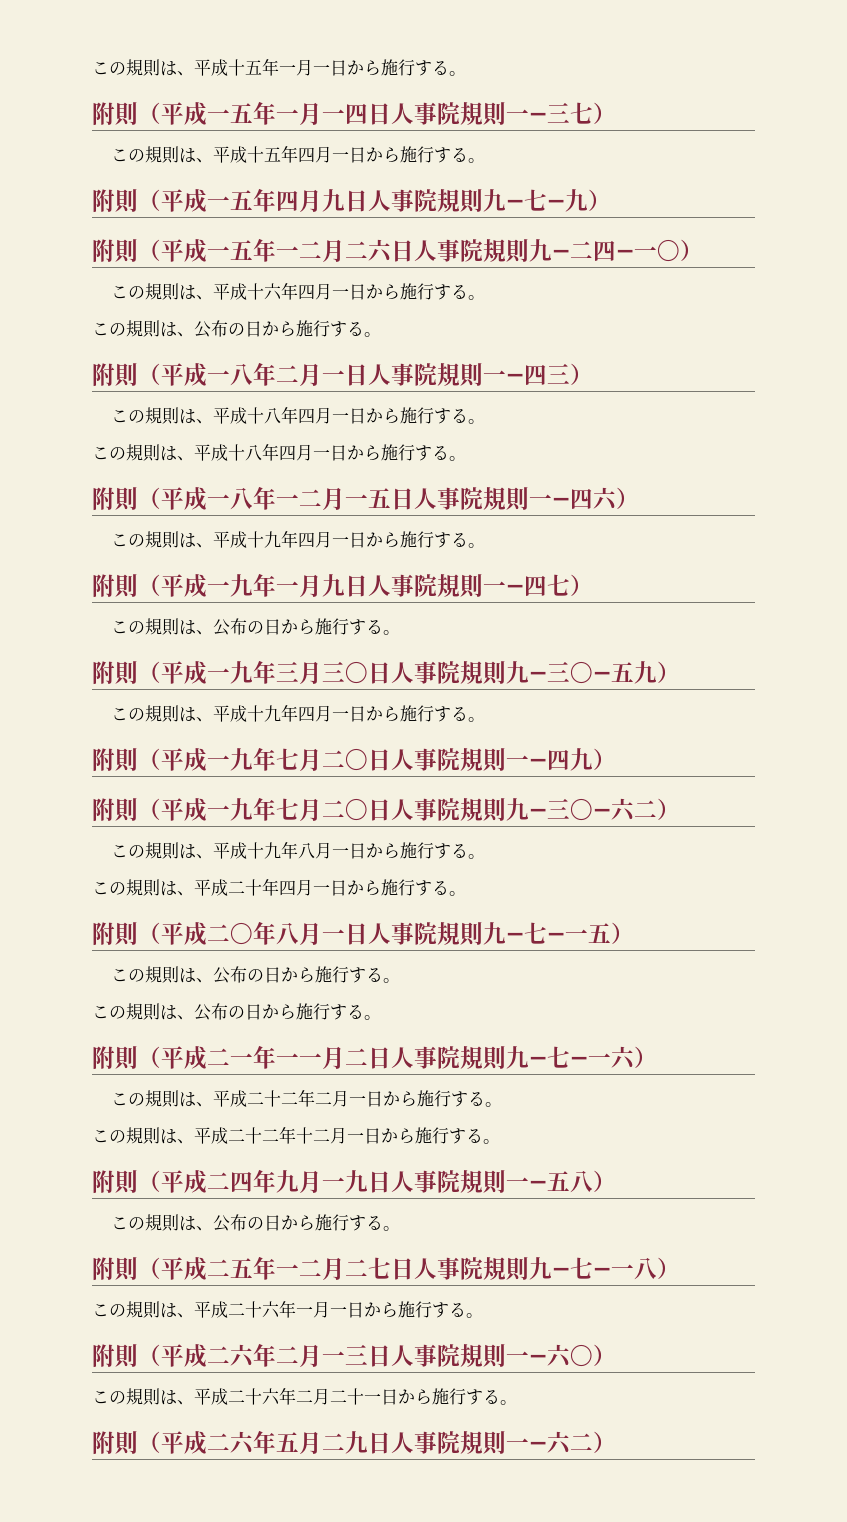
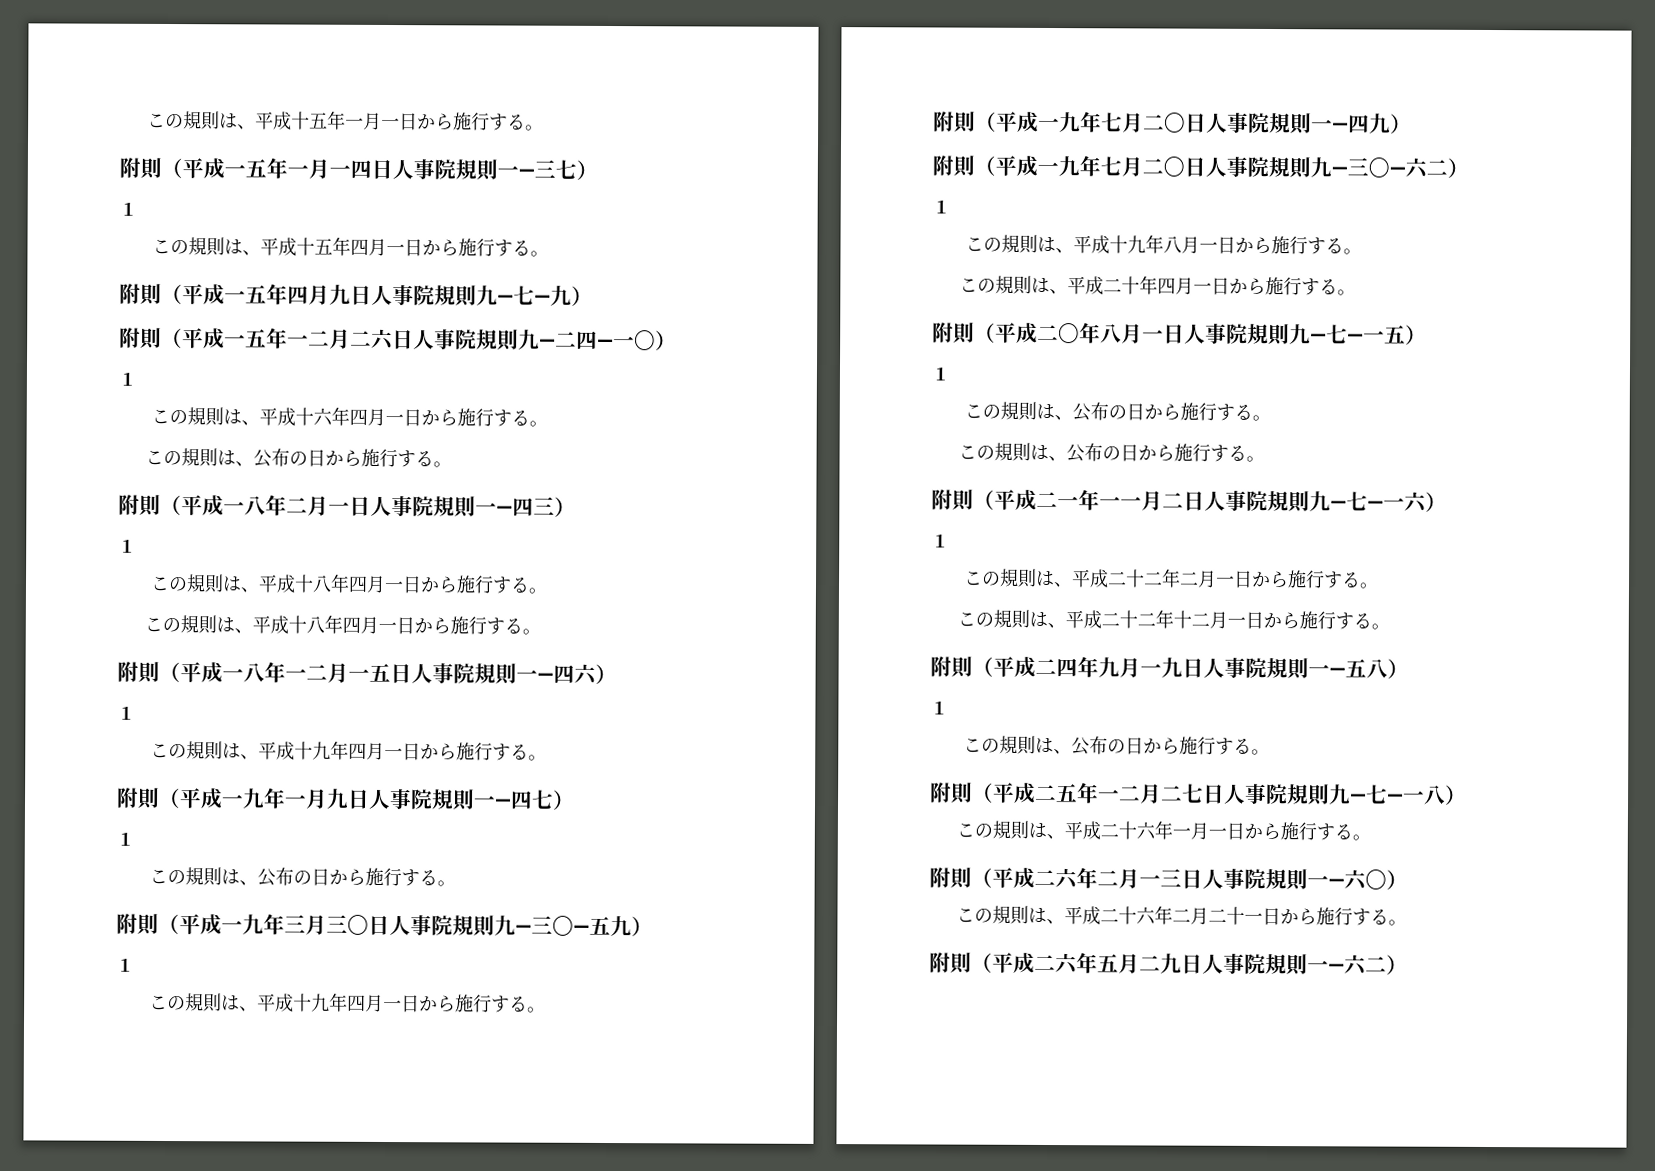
(616, 113) none -> [119,202,138,216] // １
(703, 250) none -> [118,372,137,386] // １
(593, 374) none -> [118,539,137,553] // １
(639, 498) none -> [117,706,136,720] // １
(593, 585) none -> [116,832,135,846] // １
(680, 672) none -> [116,958,135,972] // １
(680, 809) none -> [932,200,951,214] // １
(634, 933) none -> [931,367,950,381] // １
(657, 1057) none -> [931,534,950,548] // １
(616, 1181) none -> [930,701,949,715] // １

